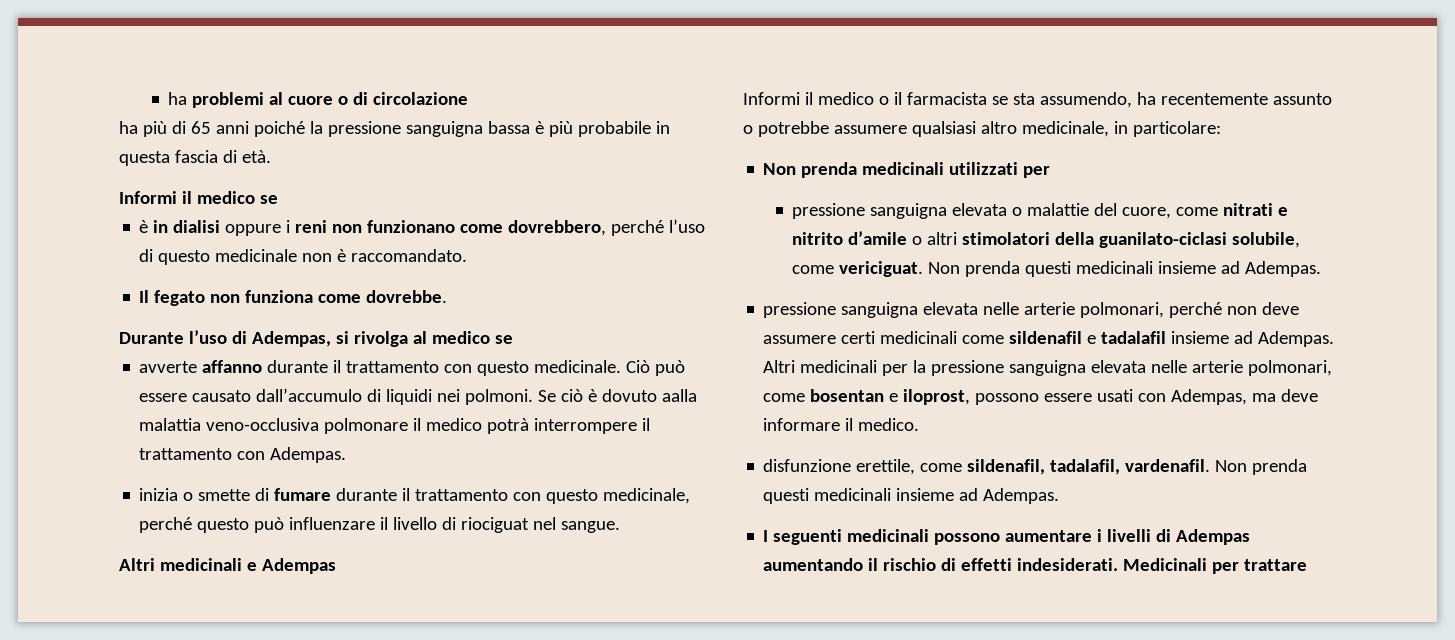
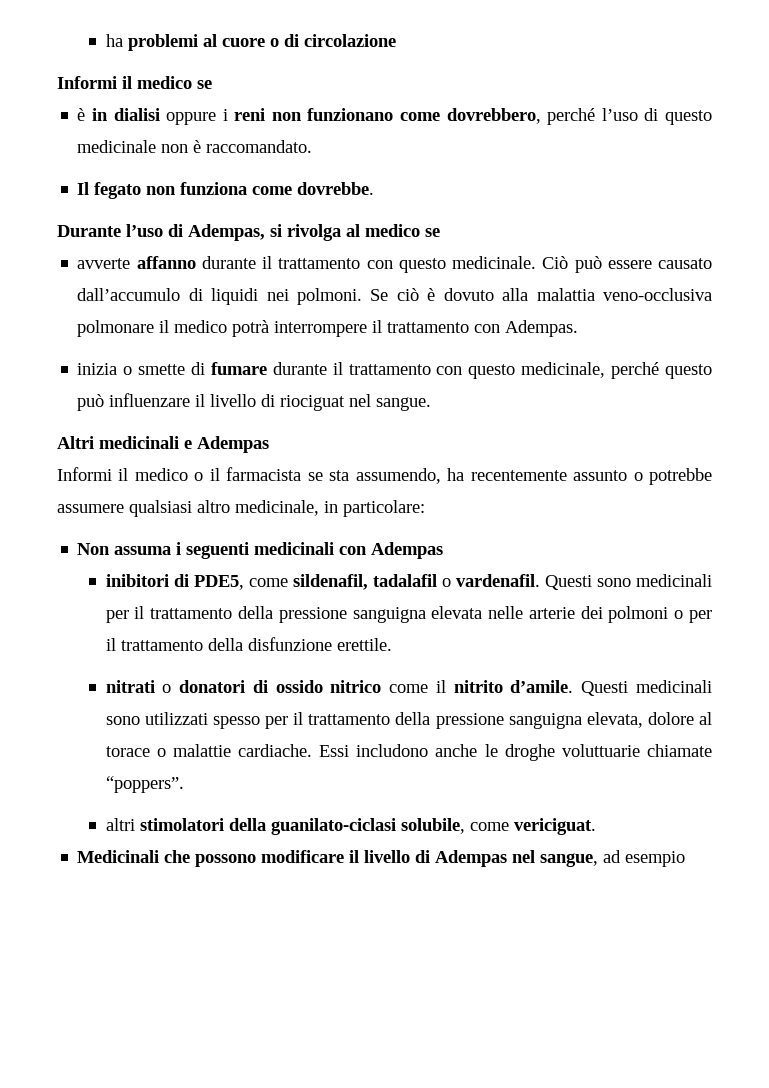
[119,121,670,137] [119,150,271,166] // ha più di 65 anni poiché la pressione sanguigna bassa è più probabile in questa fascia di età. -> (396, 40) none
[662,389,698,402] aalla -> [502,288,529,301] alla
[801,162,1051,178] [792,203,1289,219] [792,231,923,245] prenda medicinali utilizzati per // pressione sanguigna elevata o malattie del cuore, come nitrati e nitrito d’amile o -> [114,542,444,559] [105,574,712,590] [105,606,712,623] [105,637,392,651] [105,680,712,696] [105,712,712,729] [105,744,712,761] [105,776,184,793] assuma i seguenti medicinali con Adempas // inibitori di PDE5, come sildenafil, tadalafil o vardenafil. Questi sono medicinali per il trattamento della pressione sanguigna elevata nelle arterie dei polmoni o per il trattamento della disfunzione erettile. // nitrati o donatori di ossido nitrico come il nitrito d’amile. Questi medicinali sono utilizzati spesso per il trattamento della pressione sanguigna elevata, dolore al torace o malattie cardiache. Essi includono anche le droghe voluttuarie chiamate “poppers”. //
[928,261,1322,277] [763,302,1300,318] [763,331,1335,347] [763,360,1333,376] [763,389,1319,405] [763,418,920,431] [763,459,1308,475] [763,488,1060,504] [763,529,1251,545] [763,558,1308,574] Non prenda questi medicinali insieme ad Adempas. // pressione sanguigna elevata nelle arterie polmonari, perché non deve assumere certi medicinali come sildenafil e tadalafil insieme ad Adempas. Altri medicinali per la pressione sanguigna elevata nelle arterie polmonari, come bosentan e iloprost, possono essere usati con Adempas, ma deve informare il medico. // disfunzione erettile, come sildenafil, tadalafil, vardenafil. Non prenda questi medicinali insieme ad Adempas. // I seguenti medicinali possono aumentare i livelli di Adempas aumentando il rischio di effetti indesiderati. Medicinali per trattare -> [77,850,686,867] // Medicinali che possono modificare il livello di Adempas nel sangue, ad esempio

